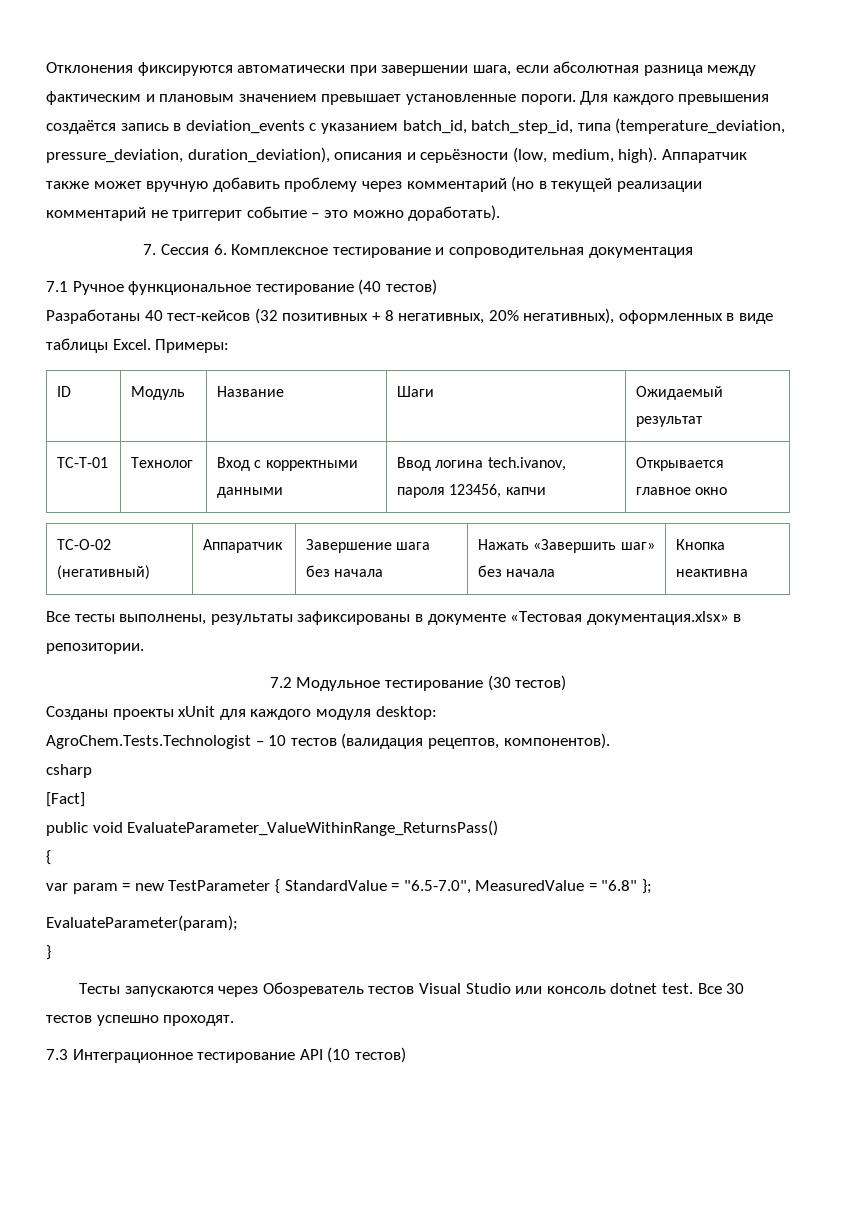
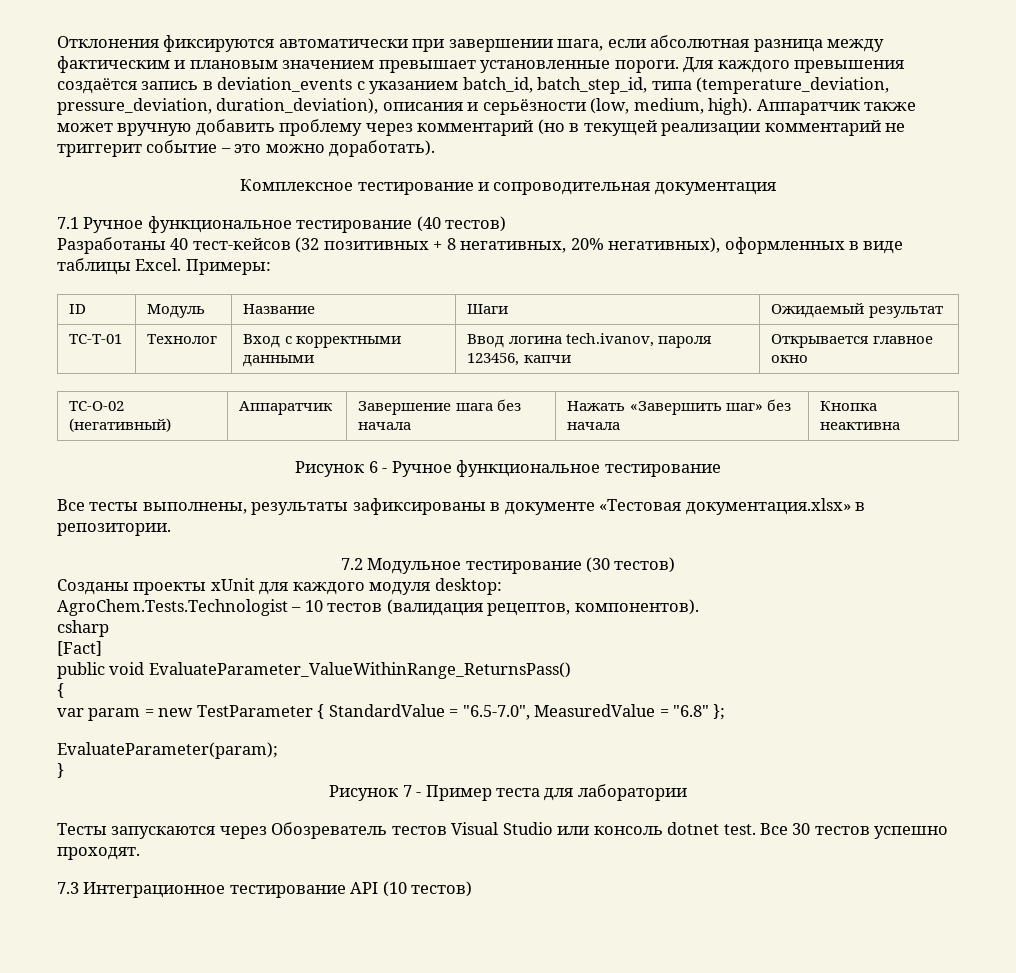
[143,244,227,255] 7. Сессия 6. -> (436, 148) none
(749, 573) none -> [295,460,721,477] // Рисунок 6 - Ручное функциональное тестирование
(51, 952) none -> [329,784,687,801] // Рисунок 7 - Пример теста для лаборатории

